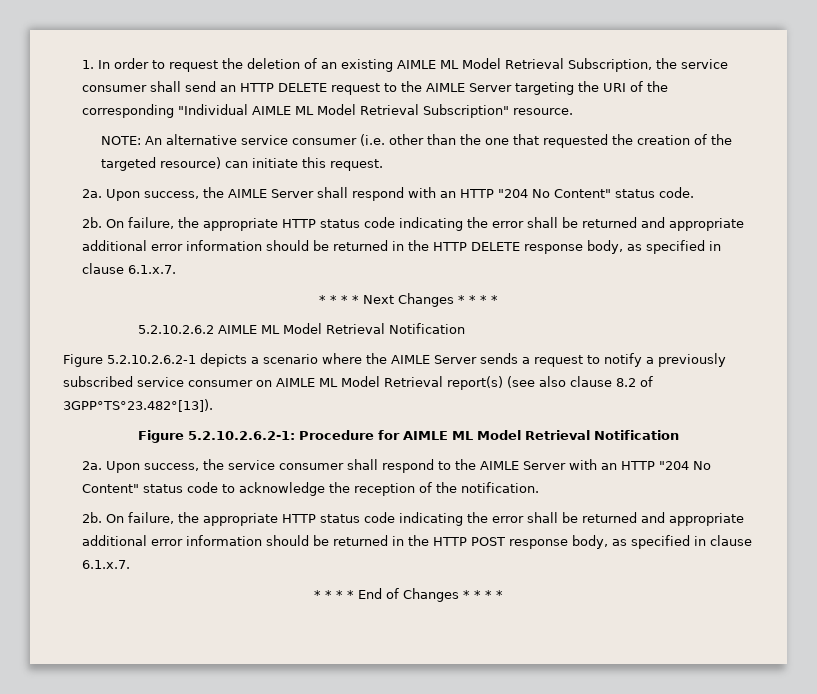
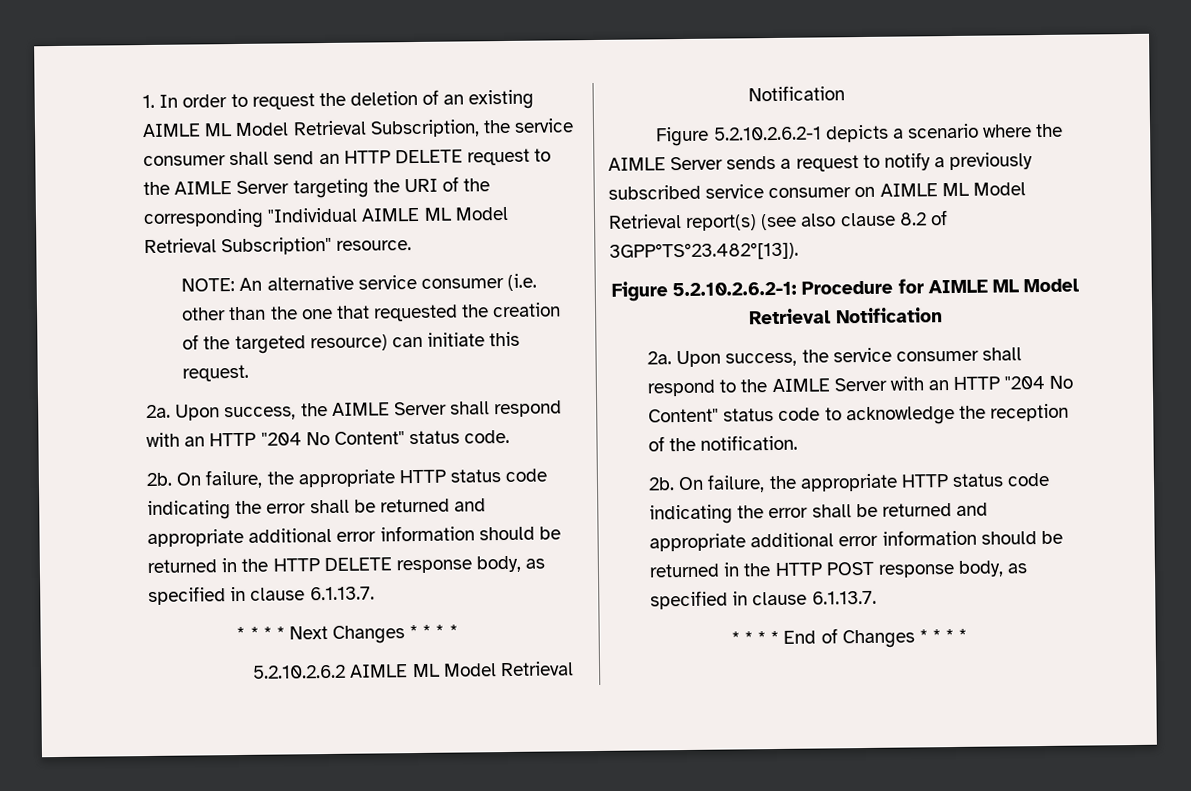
[127,265,176,274] 6.1.x.7. -> [309,586,375,601] 6.1.13.7.
[81,560,130,569] 6.1.x.7. -> [811,590,877,605] 6.1.13.7.

